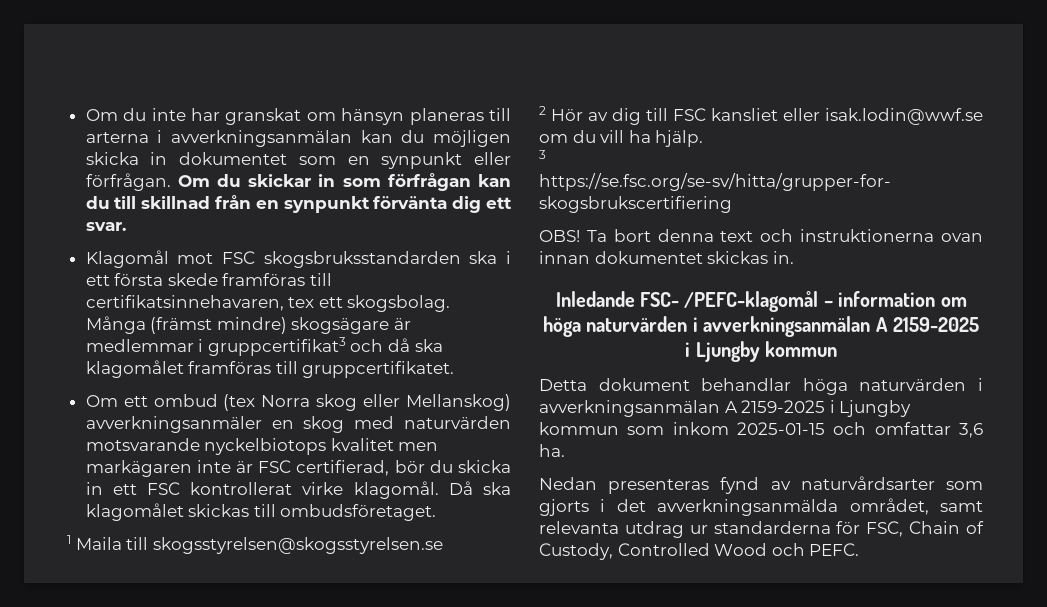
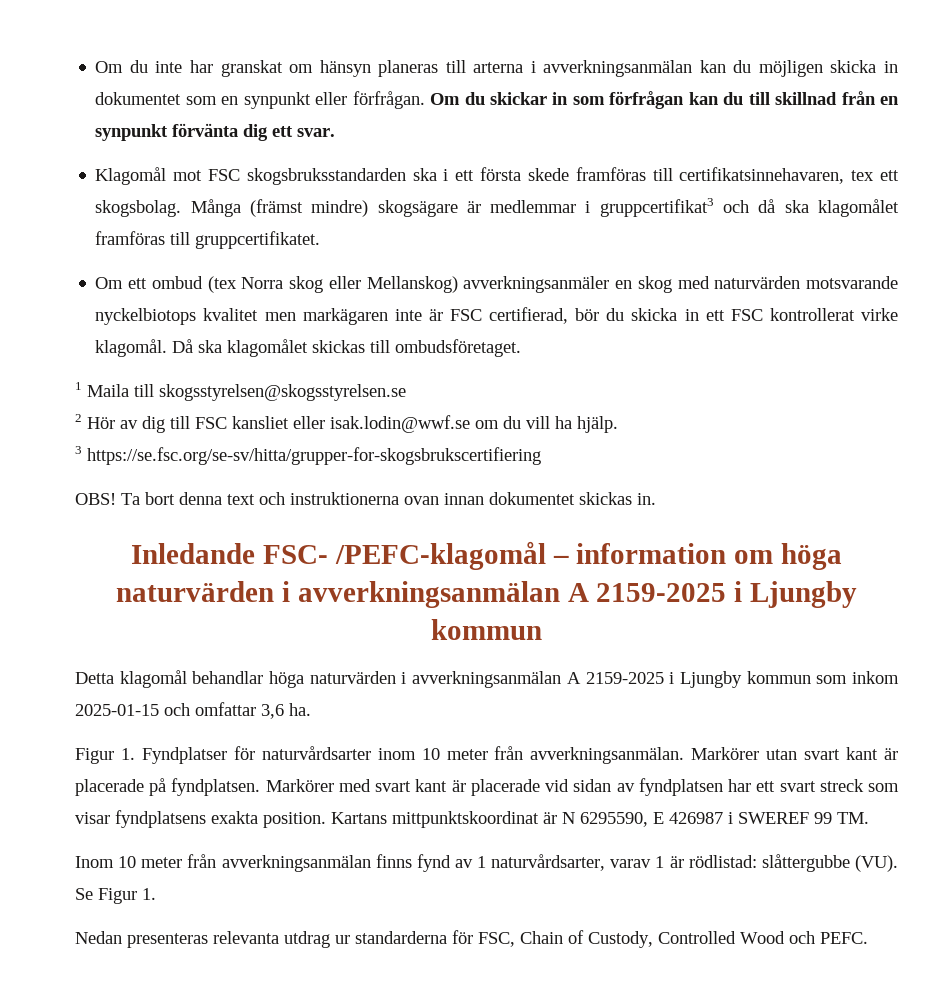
[598,378,690,391] dokument -> [119,670,187,688] klagomål
[539,476,983,494] [539,498,983,516] Nedan presenteras fynd av naturvårdsarter som gjorts i det avverkningsanmälda området, samt -> [75,746,899,764] [75,778,900,796] [75,810,869,828] [75,854,898,872] [75,888,156,904] [75,931,208,948] Figur 1. Fyndplatser för naturvårdsarter inom 10 meter från avverkningsanmälan. Markörer utan svart kant är placerade på fyndplatsen. Markörer med svart kant är placerade vid sidan av fyndplatsen har ett svart streck som visar fyndplatsens exakta position. Kartans mittpunktskoordinat är N 6295590, E 426987 i SWEREF 99 TM. // Inom 10 meter från avverkningsanmälan finns fynd av 1 naturvårdsarter, varav 1 är rödlistad: slåttergubbe (VU). Se Figur 1. // Nedan presenteras

